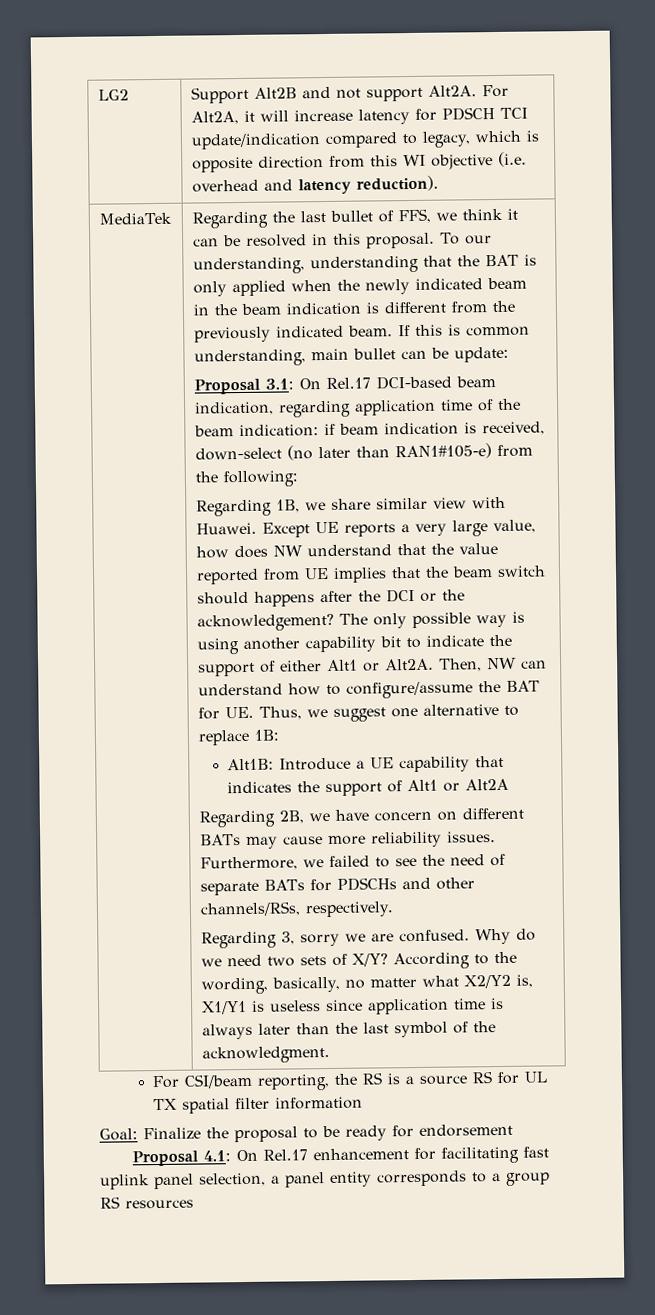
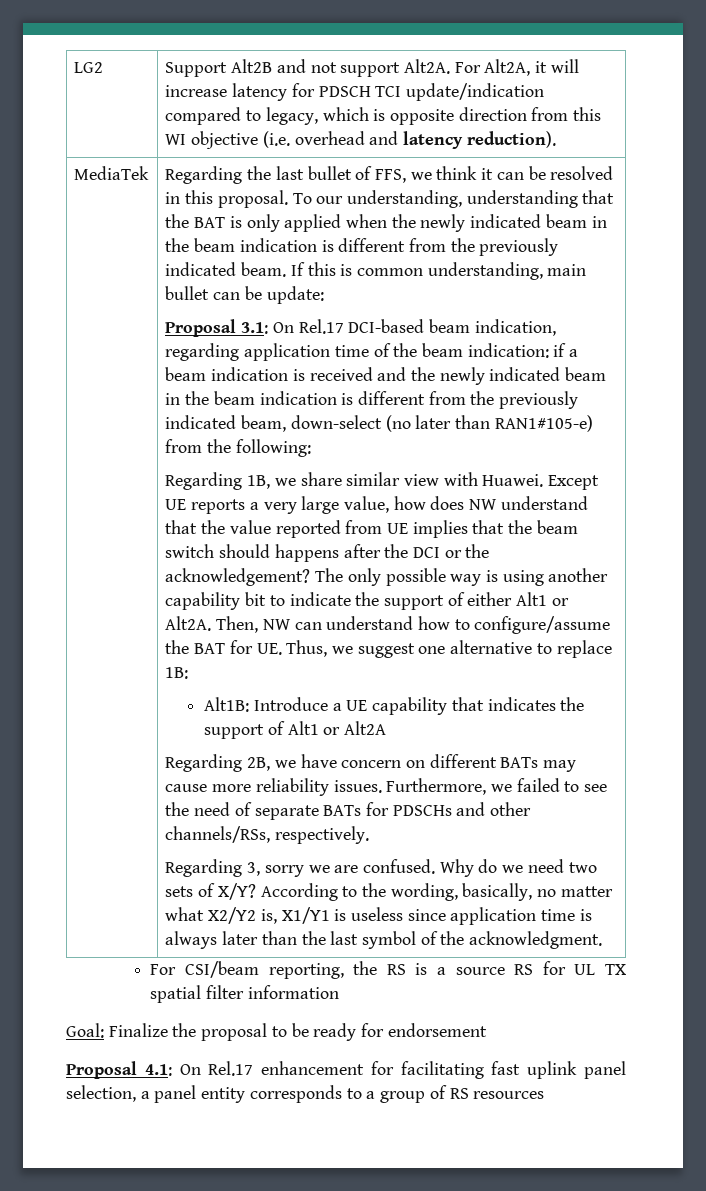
[338,421,545,436] beam indication is received, -> [569,349,579,357] [165,367,607,385] [165,391,579,409] [165,415,287,432] a beam indication is received and the newly indicated beam in the beam indication is different from the previously indicated beam,
(550, 1179) none -> [429,1085,447,1099] of

